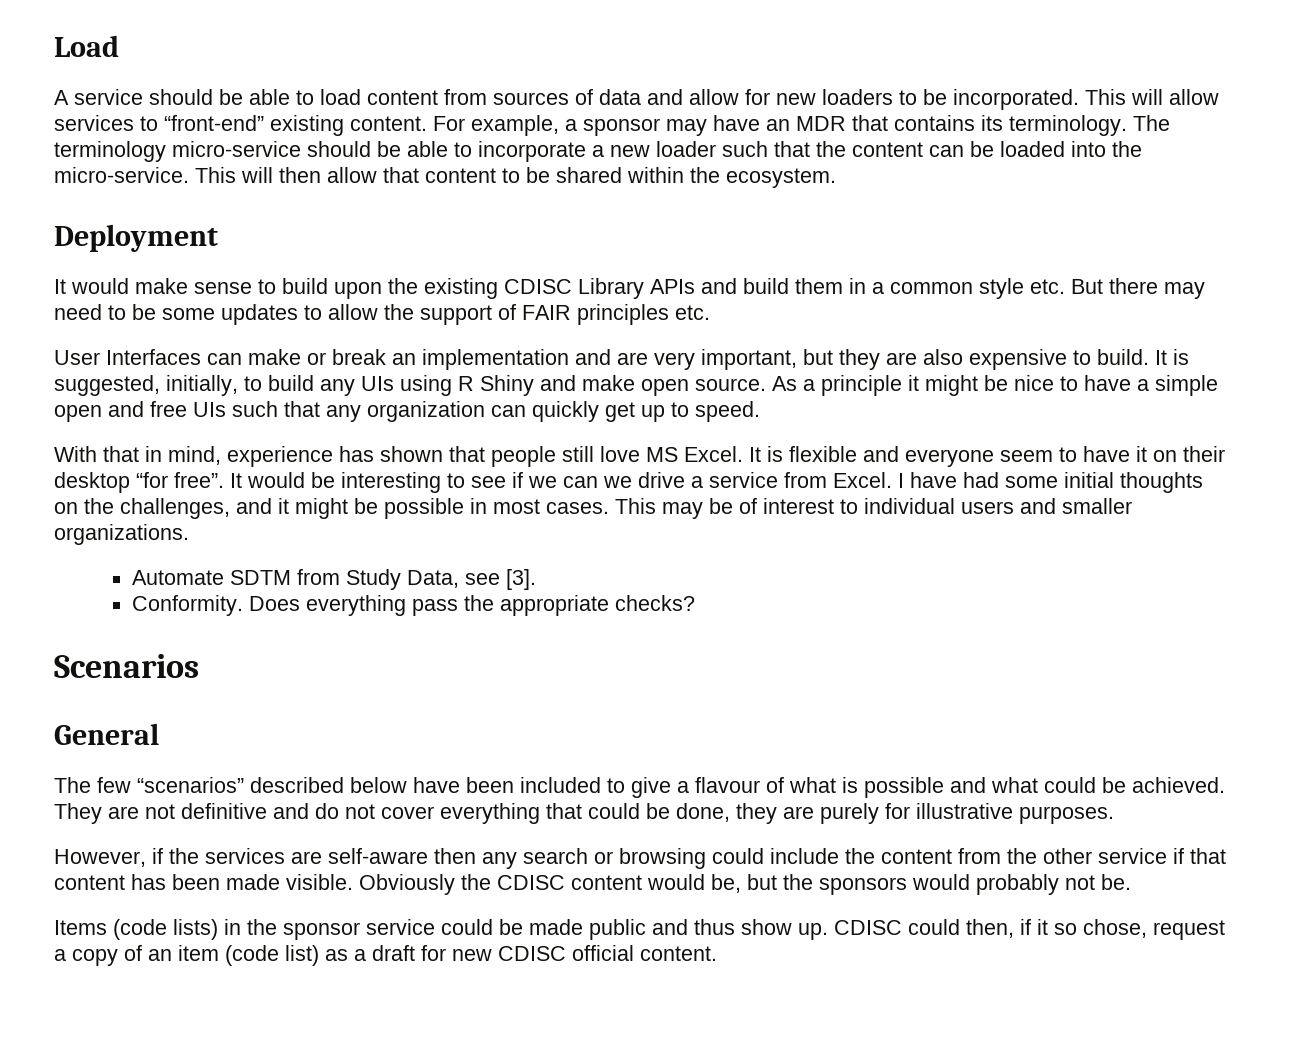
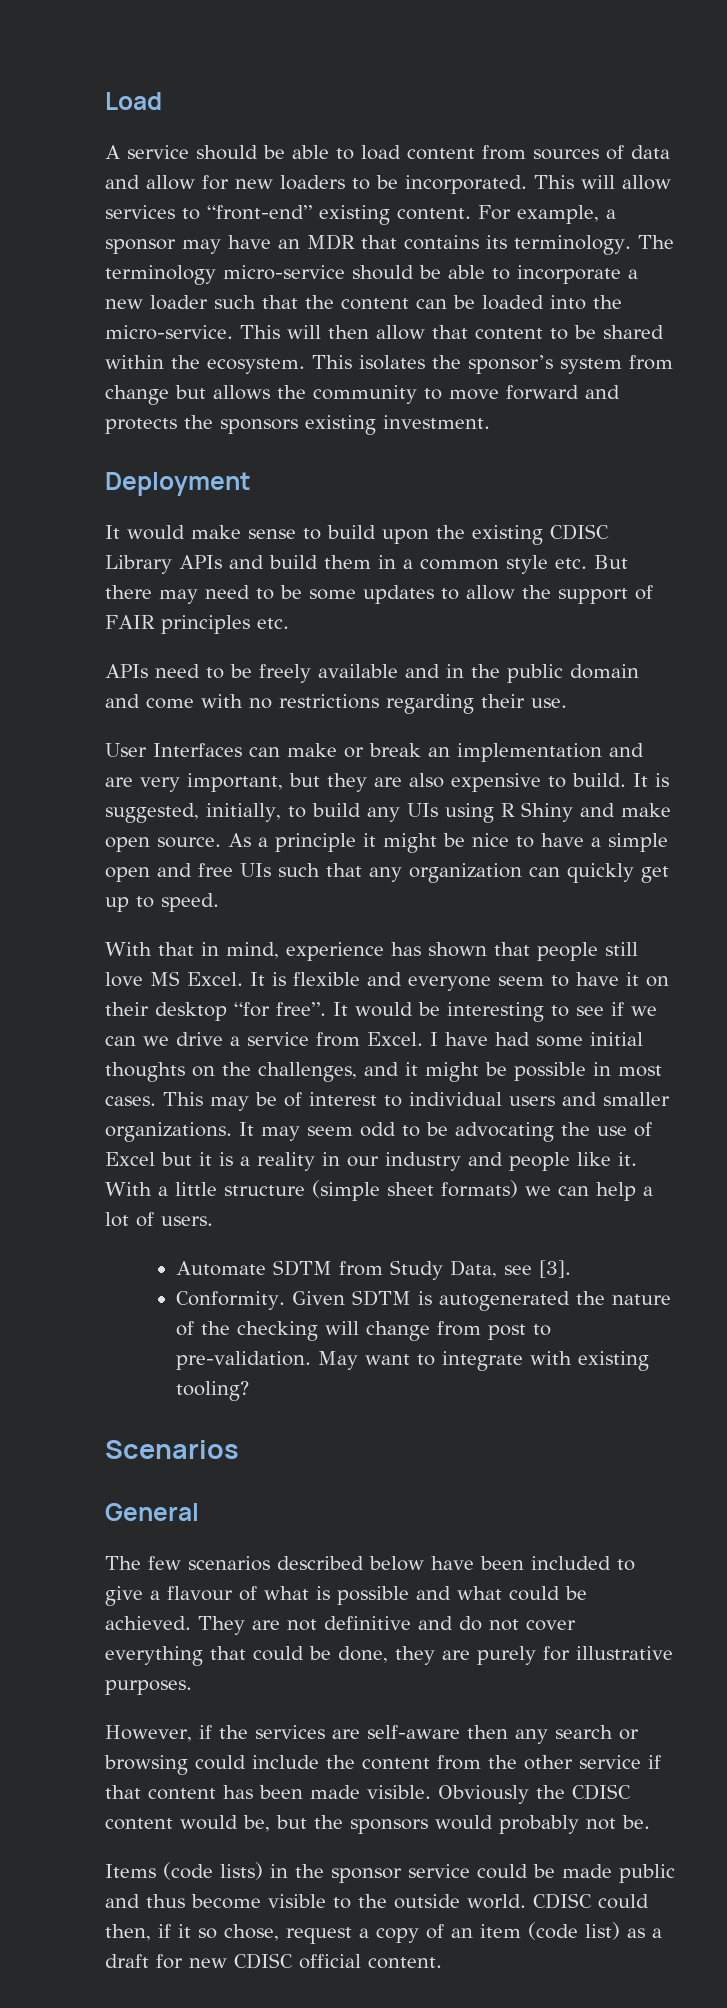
(836, 178) none -> [312,355,673,374] [105,385,620,405] [105,415,490,435] This isolates the sponsor’s system from change but allows the community to move forward and protects the sponsors existing investment.
(710, 312) none -> [105,664,639,683] [105,694,567,714] // APIs need to be freely available and in the public domain and come with no restrictions regarding their use.
(189, 534) none -> [239,1122,652,1142] [105,1152,637,1171] [105,1180,653,1201] [105,1212,213,1227] It may seem odd to be advocating the use of Excel but it is a reality in our industry and people like it. With a little structure (simple sheet formats) we can help a lot of users.
[249,595,696,616] Does everything pass the appropriate checks? -> [292,1290,672,1311] [176,1321,552,1341] [176,1351,650,1371] [176,1381,250,1401] Given SDTM is autogenerated the nature of the checking will change from post to pre-validation. May want to integrate with existing tooling?
[137,777,244,793] “scenarios” -> [188,1556,270,1571] scenarios
[741,919,828,940] show up. -> [191,1894,526,1909] become visible to the outside world.

